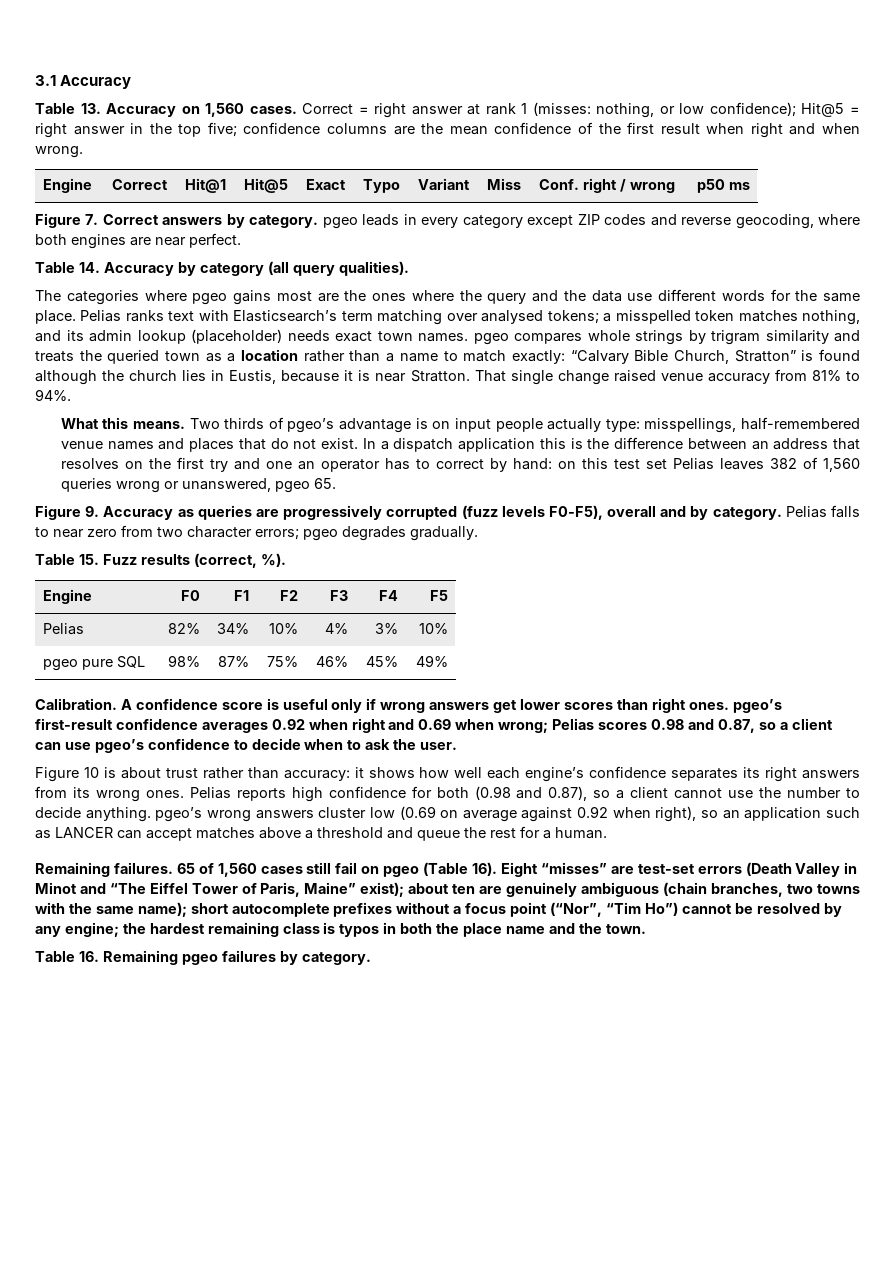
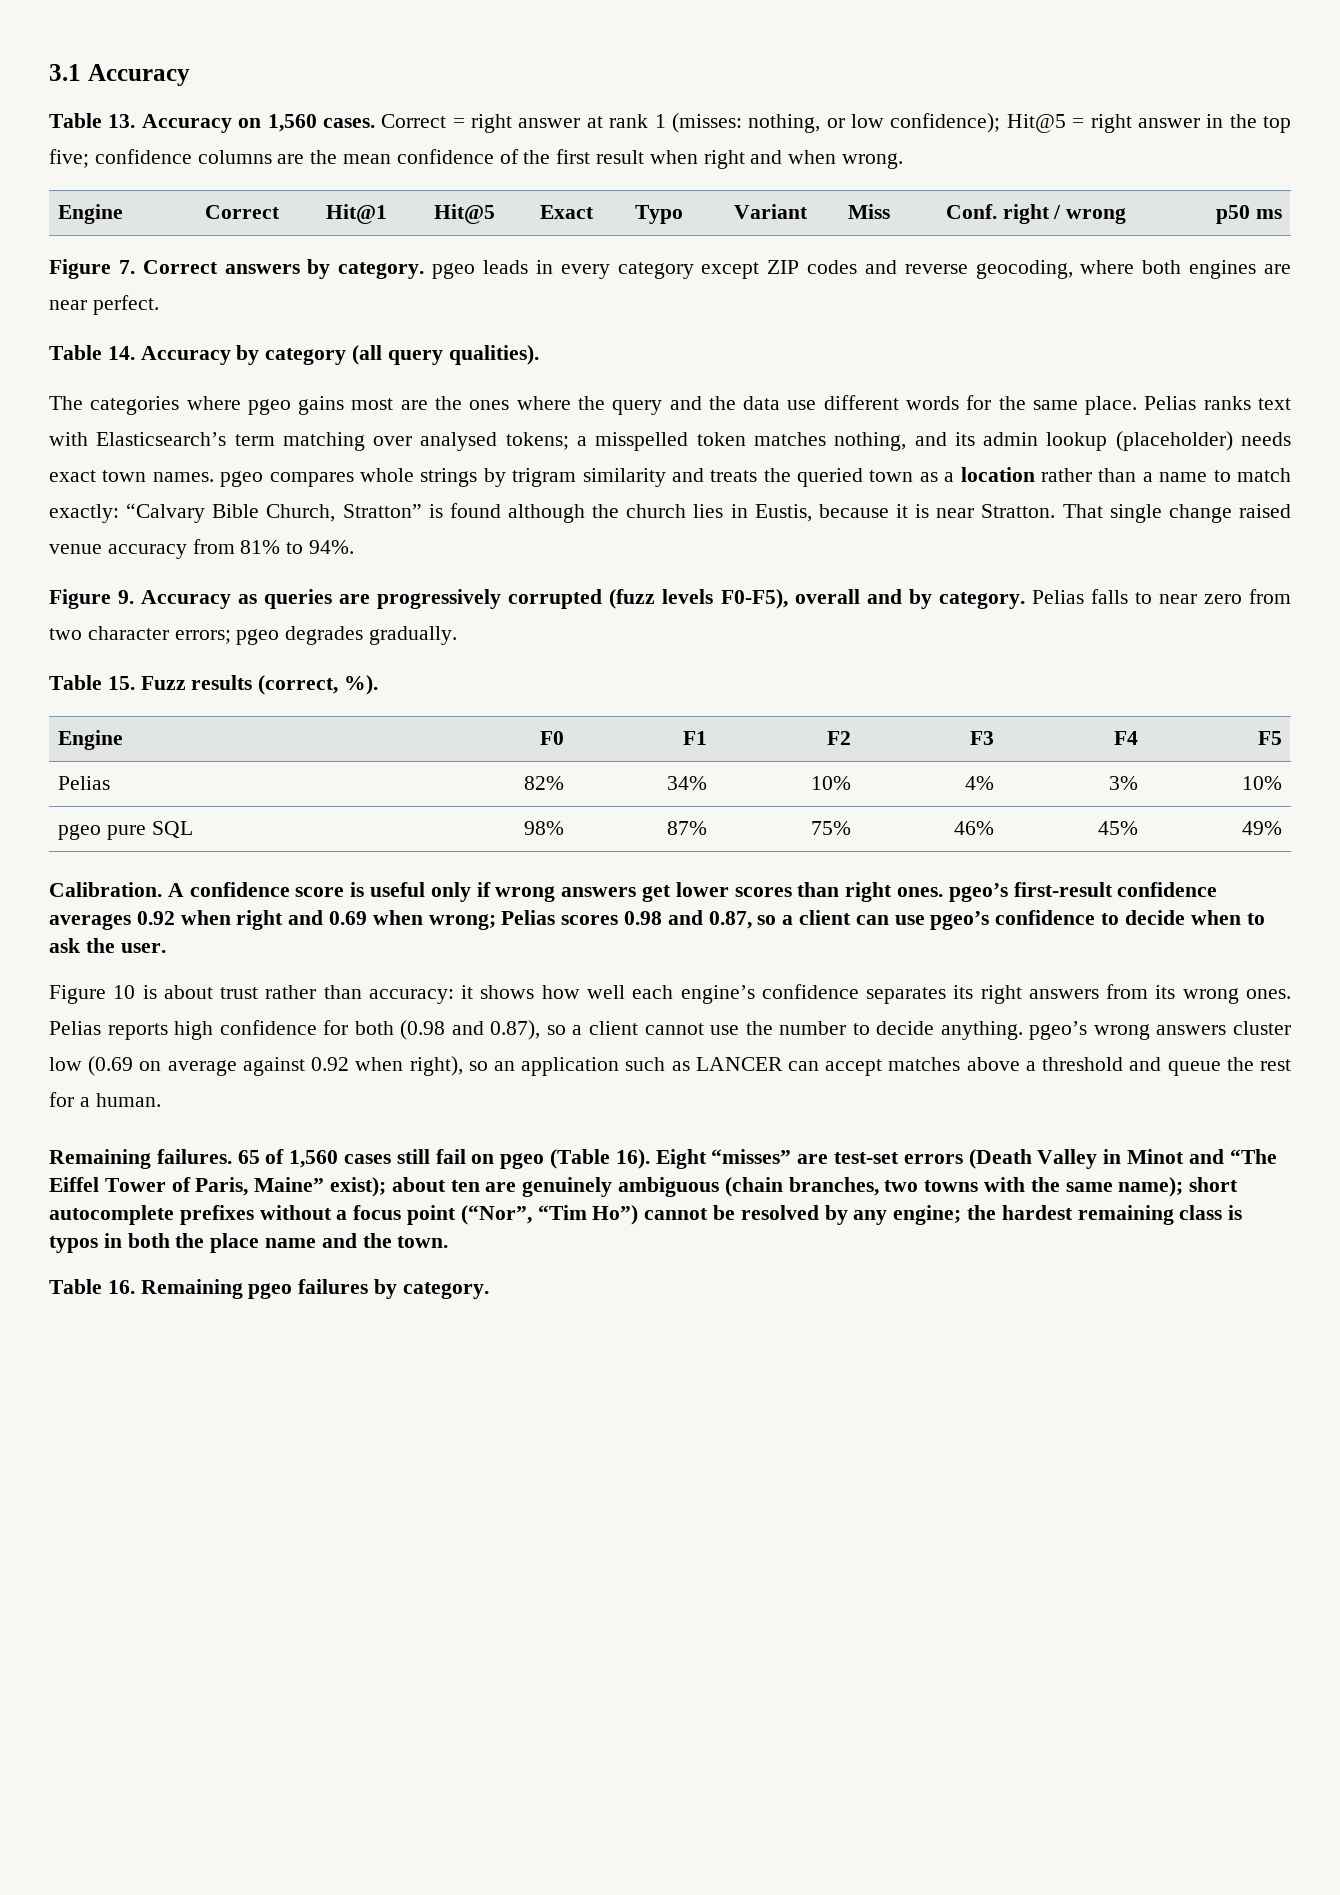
[60,417,860,433] [60,437,861,452] [60,457,861,472] [60,478,336,493] // What this means. Two thirds of pgeo’s advantage is on input people actually type: misspellings, half-remembered venue names and places that do not exist. In a dispatch application this is the difference between an address that resolves on the first try and one an operator has to correct by hand: on this test set Pelias leaves 382 of 1,560 queries wrong or unanswered, pgeo 65. -> (355, 547) none

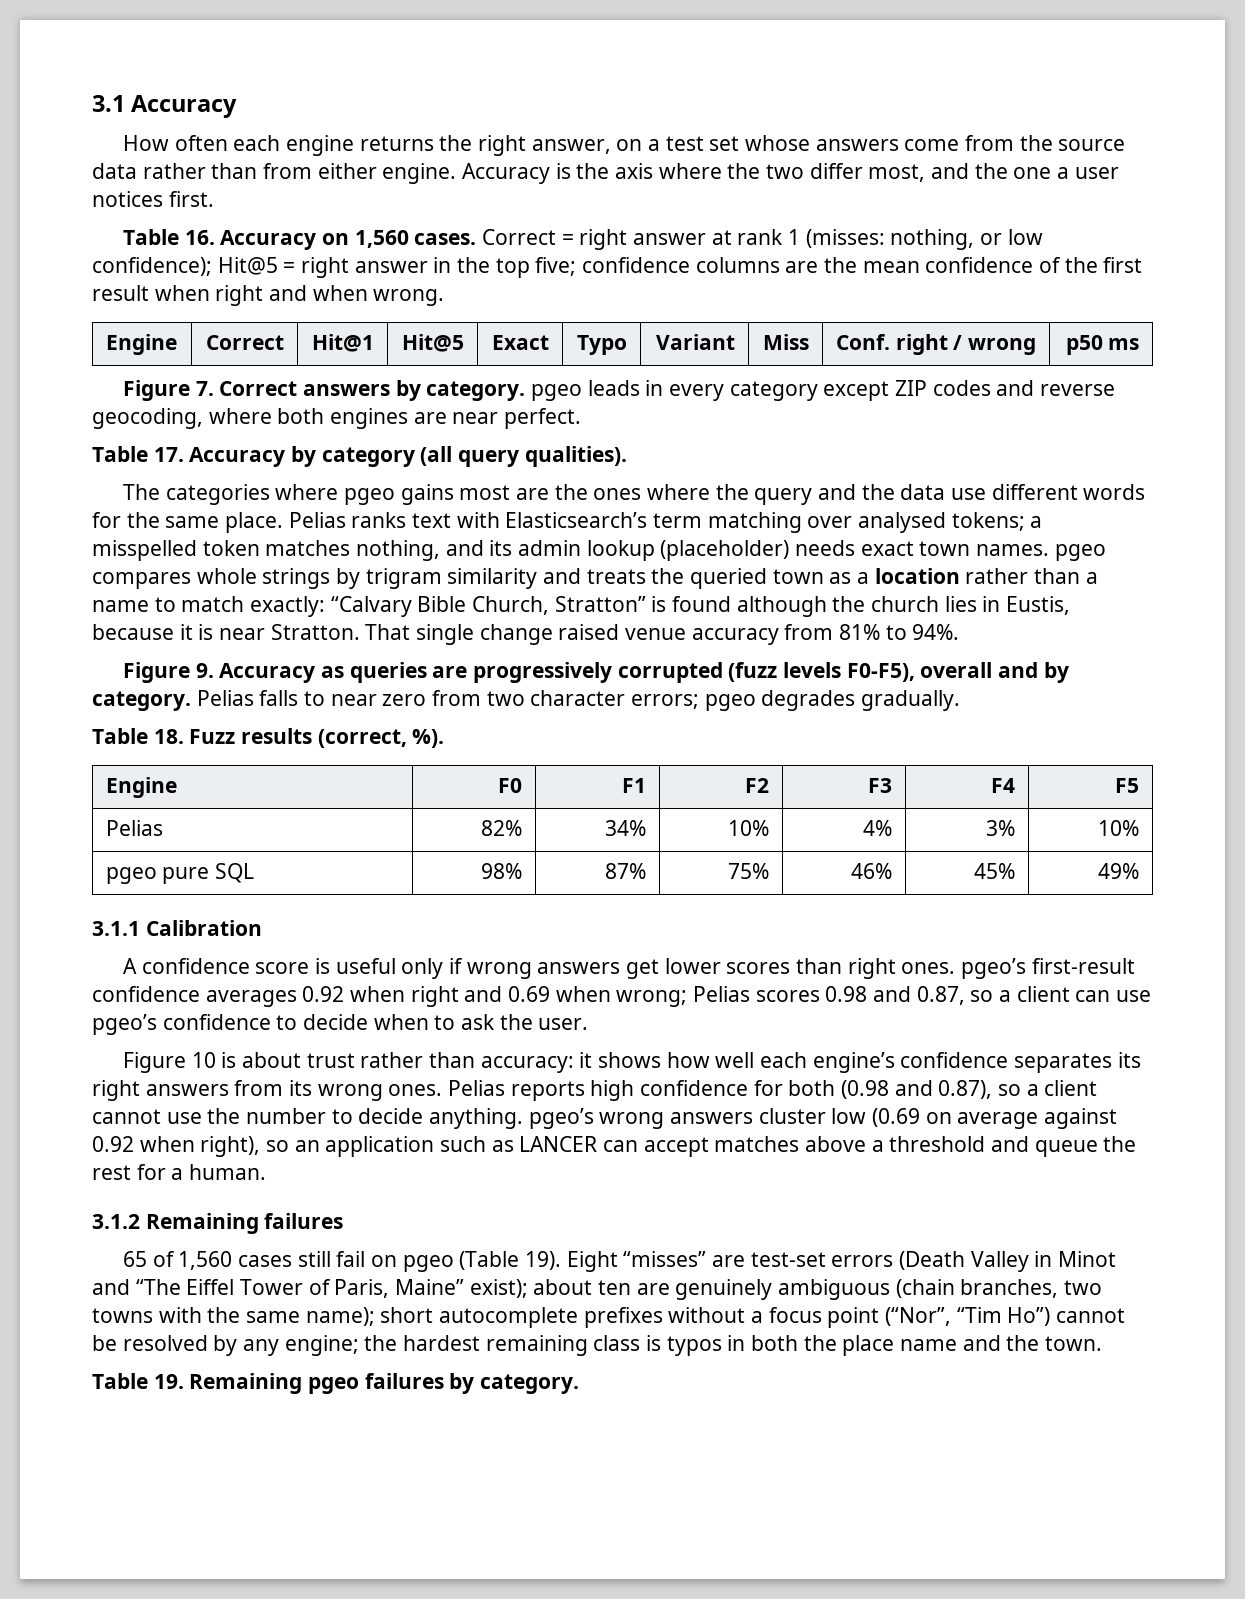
[49,113,136,128] // Table 13. -> [123,135,1126,156] [92,163,1119,184] [92,191,214,207] [123,229,215,245] // How often each engine returns the right answer, on a test set whose answers come from the source data rather than from either engine. Accuracy is the axis where the two differ most, and the one a user notices first. // Table 16.
[107,346,135,360] 14. -> [153,447,184,462] 17.
[107,676,135,690] 15. -> [153,729,184,744] 18.
[49,882,162,897] Calibration. -> [92,920,262,936] 3.1.1 Calibration //
[49,1149,232,1169] Remaining failures. -> [92,1213,344,1234] 3.1.2 Remaining failures //
[615,1149,650,1169] 16). -> [525,1251,562,1270] 19).
[107,1280,135,1294] 16. -> [153,1374,184,1389] 19.

